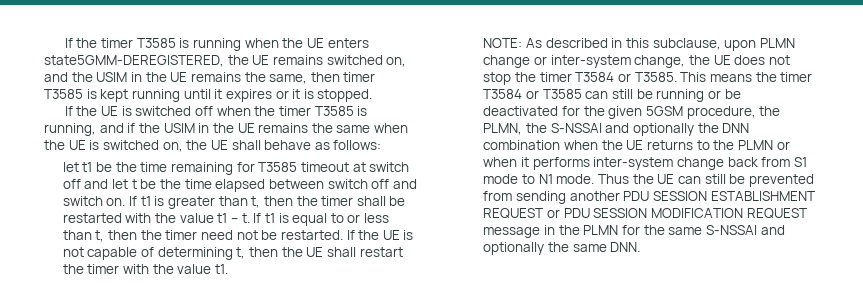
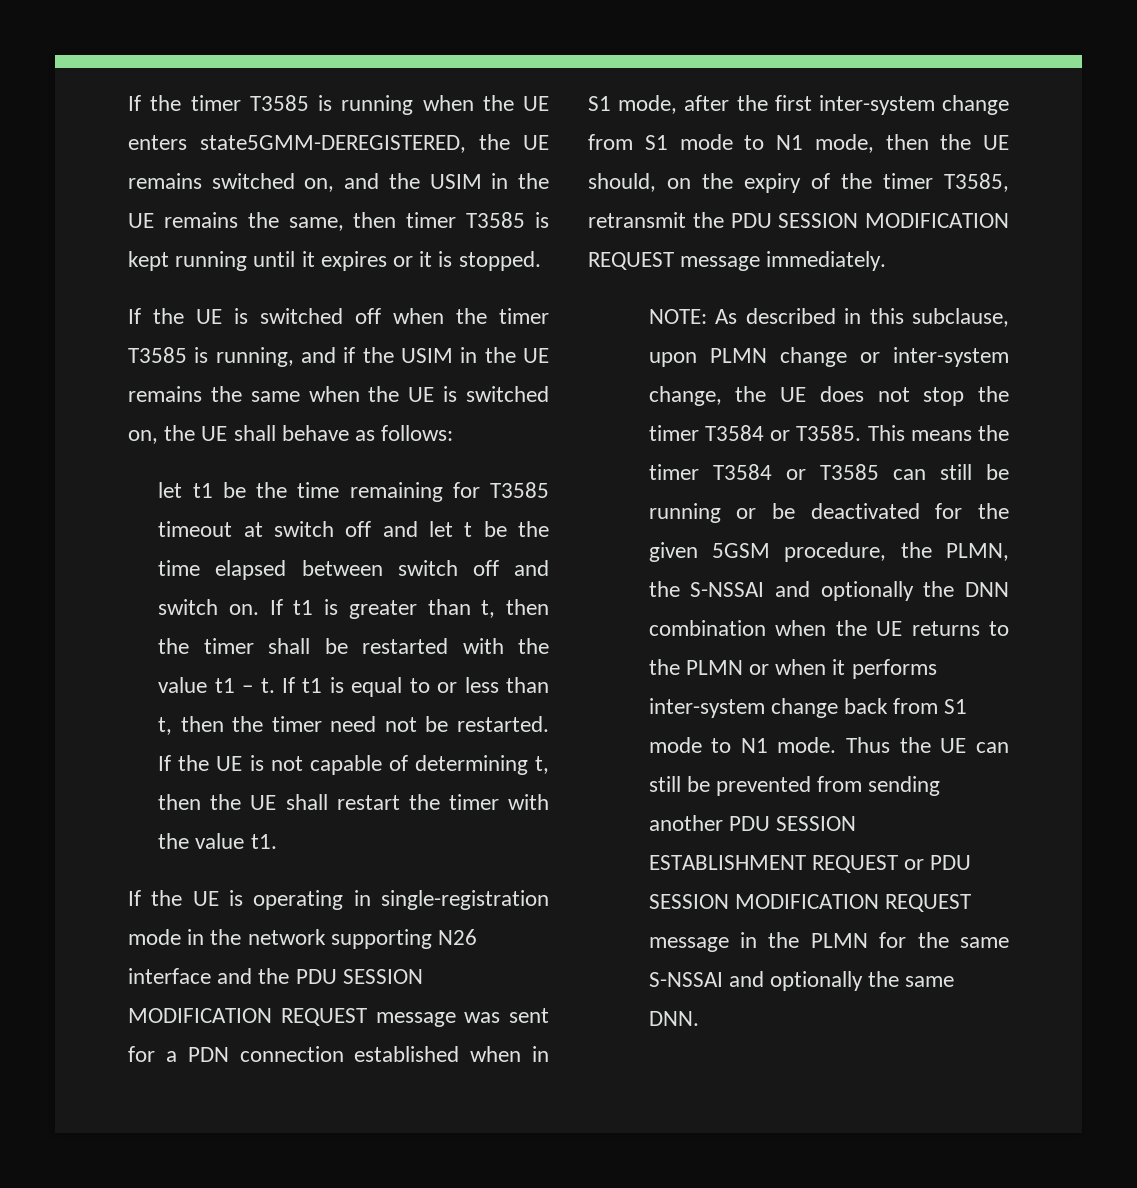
(228, 269) none -> [128,890,549,910] [128,929,478,949] [128,968,423,984] [128,1008,549,1027] [128,1046,549,1062] [588,95,1009,115] [588,134,1009,153] [588,173,1009,193] [588,212,1009,228] [588,251,887,271] // If the UE is operating in single-registration mode in the network supporting N26 interface and the PDU SESSION MODIFICATION REQUEST message was sent for a PDN connection established when in S1 mode, after the first inter-system change from S1 mode to N1 mode, then the UE should, on the expiry of the timer T3585, retransmit the PDU SESSION MODIFICATION REQUEST message immediately.

